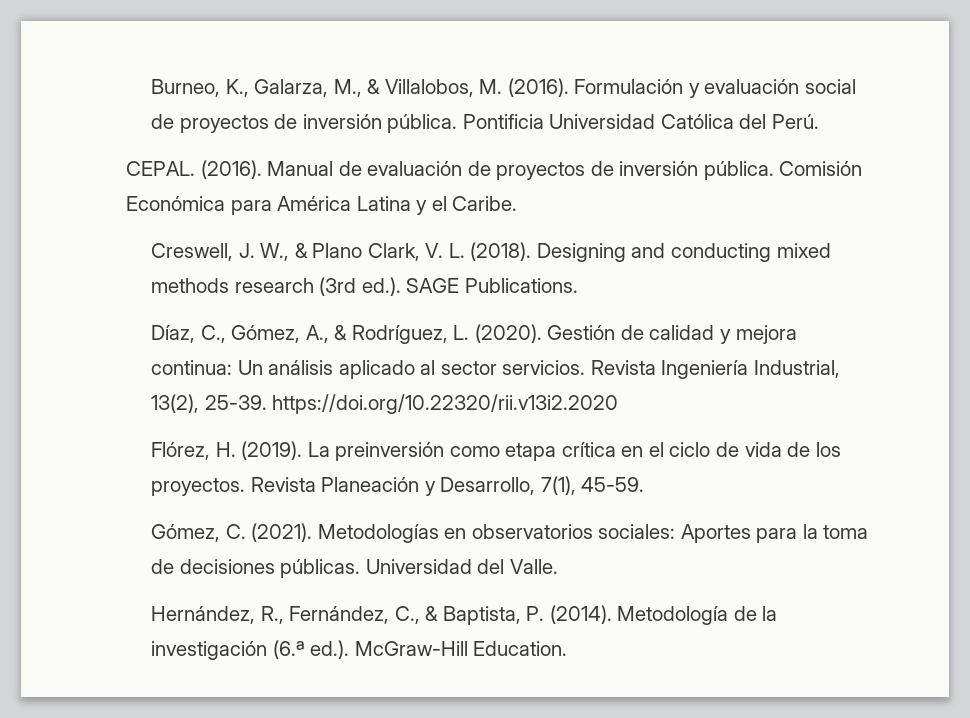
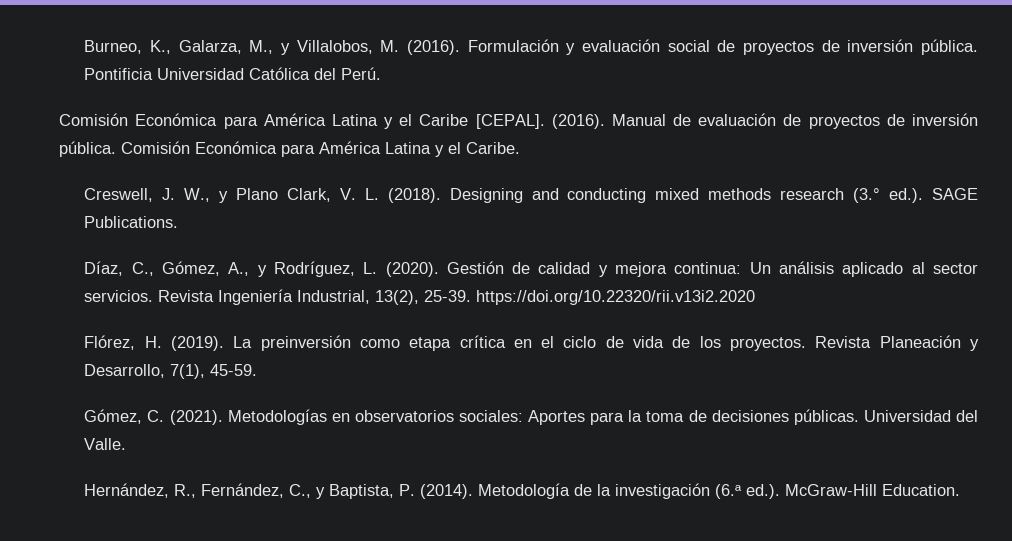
[367,79,381,94] & -> [280,43,290,55] y
[126,161,196,176] CEPAL. -> [59,113,545,129] Comisión Económica para América Latina y el Caribe [CEPAL].
[294,243,308,258] & -> [219,191,229,203] y
[319,277,357,296] (3rd -> [853,188,881,203] (3.°
[334,325,348,340] & -> [257,265,267,277] y
[425,606,439,621] & -> [316,487,326,499] y

